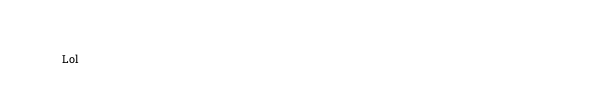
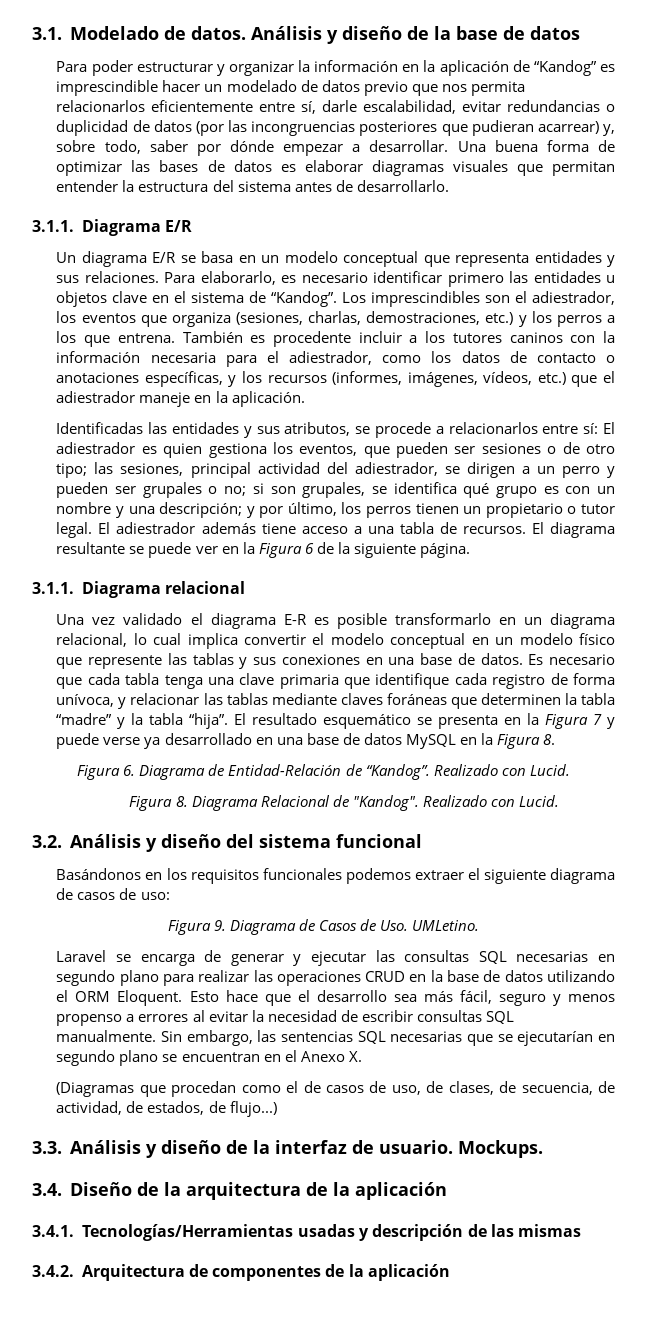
[62,54,80,64] Lol -> [32,26,580,44] [56,60,616,76] [56,80,525,96] [56,100,615,114] [56,120,615,136] [56,140,615,156] [56,160,615,176] [56,180,449,192] [32,219,192,236] [56,251,615,267] [56,271,616,287] [56,291,615,307] [56,311,615,327] [56,331,615,347] [56,351,615,367] [56,371,615,387] [56,391,305,407] [56,422,615,438] [56,442,616,458] [56,462,615,478] [56,482,615,498] [56,502,615,518] [56,522,615,538] [56,542,470,558] [32,581,245,598] [56,613,616,629] [56,633,616,649] [56,653,615,669] [56,673,616,689] [56,693,616,709] [56,713,616,729] [56,733,556,749] [77,764,570,780] [129,795,559,811] [32,834,422,852] [56,868,615,884] [56,888,170,900] [167,919,480,935] [56,950,616,966] [56,970,615,986] [56,990,615,1006] [56,1010,514,1026] [56,1030,616,1046] [56,1050,362,1066] [56,1081,615,1097] [56,1101,277,1117] [32,1140,543,1158] [32,1182,447,1200] [32,1224,582,1241] [32,1264,451,1281] 3.1. Modelado de datos. Análisis y diseño de la base de datos // Para poder estructurar y organizar la información en la aplicación de “Kandog” es imprescindible hacer un modelado de datos previo que nos permita relacionarlos eficientemente entre sí, darle escalabilidad, evitar redundancias o duplicidad de datos (por las incongruencias posteriores que pudieran acarrear) y, sobre todo, saber por dónde empezar a desarrollar. Una buena forma de optimizar las bases de datos es elaborar diagramas visuales que permitan entender la estructura del sistema antes de desarrollarlo. // 3.1.1. Diagrama E/R // Un diagrama E/R se basa en un modelo conceptual que representa entidades y sus relaciones. Para elaborarlo, es necesario identificar primero las entidades u objetos clave en el sistema de “Kandog”. Los imprescindibles son el adiestrador, los eventos que organiza (sesiones, charlas, demostraciones, etc.) y los perros a los que entrena. También es procedente incluir a los tutores caninos con la información necesaria para el adiestrador, como los datos de contacto o anotaciones específicas, y los recursos (informes, imágenes, vídeos, etc.) que el adiestrador maneje en la aplicación. // Identificadas las entidades y sus atributos, se procede a relacionarlos entre sí: El adiestrador es quien gestiona los eventos, que pueden ser sesiones o de otro tipo; las sesiones, principal actividad del adiestrador, se dirigen a un perro y pueden ser grupales o no; si son grupales, se identifica qué grupo es con un nombre y una descripción; y por último, los perros tienen un propietario o tutor legal. El adiestrador además tiene acceso a una tabla de recursos. El diagrama resultante se puede ver en la Figura 6 de la siguiente página. // 3.1.1. Diagrama relacional // Una vez validado el diagrama E-R es posible transformarlo en un diagrama relacional, lo cual implica convertir el modelo conceptual en un modelo físico que represente las tablas y sus conexiones en una base de datos. Es necesario que cada tabla tenga una clave primaria que identifique cada registro de forma unívoca, y relacionar las tablas mediante claves foráneas que determinen la tabla “madre” y la tabla “hija”. El resultado esquemático se presenta en la Figura 7 y puede verse ya desarrollado en una base de datos MySQL en la Figura 8. // Figura 6. Diagrama de Entidad-Relación de “Kandog”. Realizado con Lucid. // Figura 8. Diagrama Relacional de "Kandog". Realizado con Lucid. // 3.2. Análisis y diseño del sistema funcional // Basándonos en los requisitos funcionales podemos extraer el siguiente diagrama de casos de uso: // Figura 9. Diagrama de Casos de Uso. UMLetino. // Laravel se encarga de generar y ejecutar las consultas SQL necesarias en segundo plano para realizar las operaciones CRUD en la base de datos utilizando el ORM Eloquent. Esto hace que el desarrollo sea más fácil, seguro y menos propenso a errores al evitar la necesidad de escribir consultas SQL manualmente. Sin embargo, las sentencias SQL necesarias que se ejecutarían en segundo plano se encuentran en el Anexo X. // (Diagramas que procedan como el de casos de uso, de clases, de secuencia, de actividad, de estados, de flujo...) // 3.3. Análisis y diseño de la interfaz de usuario. Mockups. // 3.4. Diseño de la arquitectura de la aplicación // 3.4.1. Tecnologías/Herramientas usadas y descripción de las mismas // 3.4.2. Arquitectura de componentes de la aplicación

